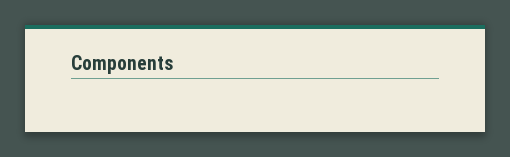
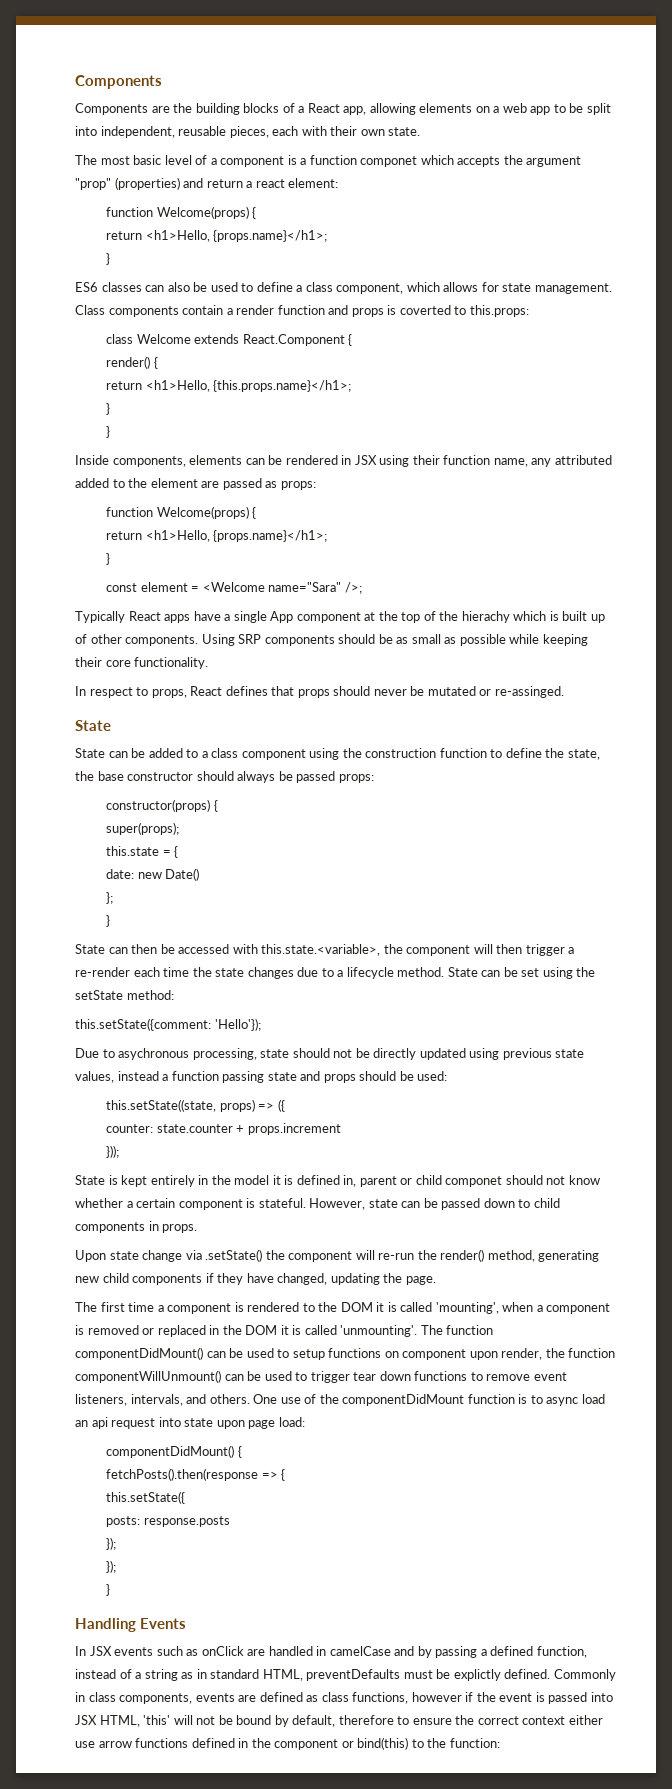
[71,55,173,74] Components -> [75,75,162,89] [75,103,611,115] [75,126,421,138] [75,155,582,167] [75,177,339,190] [106,206,257,219] [106,230,328,242] [106,253,111,265] [75,282,612,294] [75,305,529,317] [106,334,353,346] [106,356,158,369] [106,380,352,392] [106,403,111,415] [106,426,111,438] [75,455,612,467] [75,478,316,490] [106,506,257,519] [106,530,328,542] [106,553,111,565] [106,582,362,594] [75,611,605,623] [75,634,588,646] [75,657,209,669] [75,686,564,698] [75,720,111,731] [75,748,600,760] [75,771,374,783] [106,799,218,812] [106,822,180,835] [106,846,179,858] [106,868,200,881] [106,892,114,904] [106,915,111,927] [75,944,575,956] [75,967,596,979] [75,990,174,1000] [75,1018,261,1031] [75,1048,585,1060] [75,1071,448,1083] [106,1099,285,1112] [106,1123,341,1135] [106,1145,120,1158] [75,1175,600,1187] [75,1198,560,1210] [75,1221,198,1233] [75,1249,600,1262] [75,1273,436,1285] [75,1302,611,1314] [75,1325,494,1337] [75,1347,616,1360] [75,1370,567,1383] [75,1394,605,1406] [75,1417,305,1429] [106,1445,242,1458] [106,1468,286,1481] [106,1491,186,1504] [106,1516,230,1527] [106,1537,117,1550] [106,1560,117,1573] [106,1584,111,1596] [75,1618,187,1632] [75,1646,587,1658] [75,1669,616,1681] [75,1692,613,1704] [75,1715,603,1727] [75,1737,500,1750] Components // Components are the building blocks of a React app, allowing elements on a web app to be split into independent, reusable pieces, each with their own state. // The most basic level of a component is a function componet which accepts the argument "prop" (properties) and return a react element: // function Welcome(props) { // return <h1>Hello, {props.name}</h1>; // } // ES6 classes can also be used to define a class component, which allows for state management. Class components contain a render function and props is coverted to this.props: // class Welcome extends React.Component { // render() { // return <h1>Hello, {this.props.name}</h1>; // } // } // Inside components, elements can be rendered in JSX using their function name, any attributed added to the element are passed as props: // function Welcome(props) { // return <h1>Hello, {props.name}</h1>; // } // const element = <Welcome name="Sara" />; // Typically React apps have a single App component at the top of the hierachy which is built up of other components. Using SRP components should be as small as possible while keeping their core functionality. // In respect to props, React defines that props should never be mutated or re-assinged. // State // State can be added to a class component using the construction function to define the state, the base constructor should always be passed props: // constructor(props) { // super(props); // this.state = { // date: new Date() // }; // } // State can then be accessed with this.state.<variable>, the component will then trigger a re-render each time the state changes due to a lifecycle method. State can be set using the setState method: // this.setState({comment: 'Hello'}); // Due to asychronous processing, state should not be directly updated using previous state values, instead a function passing state and props should be used: // this.setState((state, props) => ({ // counter: state.counter + props.increment // })); // State is kept entirely in the model it is defined in, parent or child componet should not know whether a certain component is stateful. However, state can be passed down to child components in props. // Upon state change via .setState() the component will re-run the render() method, generating new child components if they have changed, updating the page. // The first time a component is rendered to the DOM it is called 'mounting', when a component is removed or replaced in the DOM it is called 'unmounting'. The function componentDidMount() can be used to setup functions on component upon render, the function componentWillUnmount() can be used to trigger tear down functions to remove event listeners, intervals, and others. One use of the componentDidMount function is to async load an api request into state upon page load: // componentDidMount() { // fetchPosts().then(response => { // this.setState({ // posts: response.posts // }); // }); // } // Handling Events // In JSX events such as onClick are handled in camelCase and by passing a defined function, instead of a string as in standard HTML, preventDefaults must be explictly defined. Commonly in class components, events are defined as class functions, however if the event is passed into JSX HTML, 'this' will not be bound by default, therefore to ensure the correct context either use arrow functions defined in the component or bind(this) to the function:

